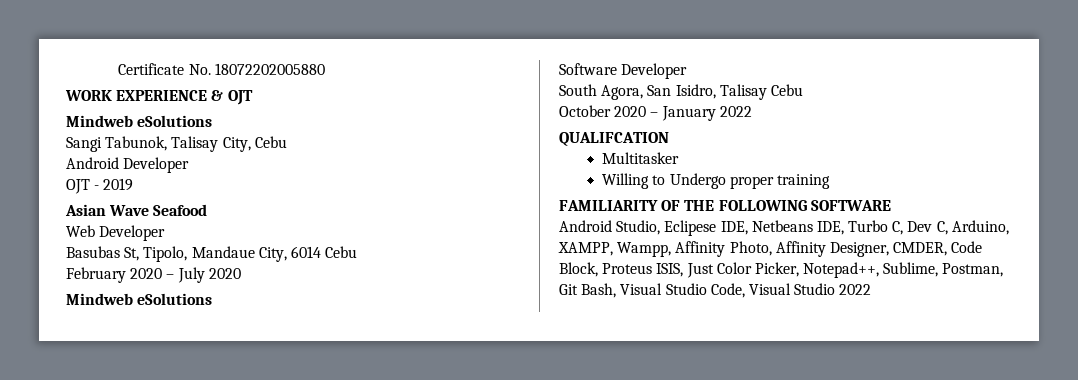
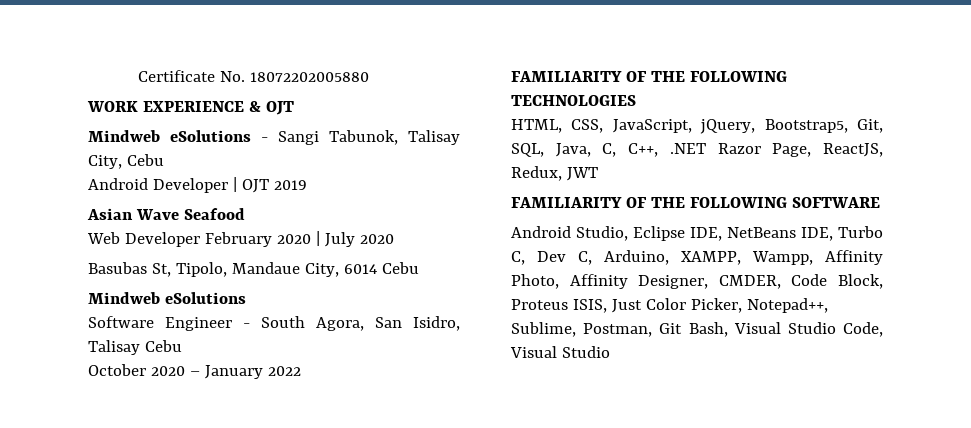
(213, 121) // -> [261,137,268,142] -
[66,179,100,194] // OJT - -> [232,177,269,193] | OJT
(166, 233) none -> [204,231,394,247] February 2020 | July 2020
[66,267,241,283] // February 2020 – July 2020 -> (419, 268) none
[621,63,688,79] Developer // -> [165,317,250,331] Engineer -
[559,132,669,146] [602,152,680,164] [602,173,830,189] QUALIFCATION // Multitasker // Willing to Undergo proper training -> [511,71,787,82] [511,95,636,106] [511,119,883,134] [511,143,883,157] [511,166,598,181] FAMILIARITY OF THE FOLLOWING TECHNOLOGIES // HTML, CSS, JavaScript, jQuery, Bootstrap5, Git, SQL, Java, C, C++, .NET Razor Page, ReactJS, Redux, JWT
[664,220,813,236] Eclipese IDE, Netbeans -> [633,226,796,241] Eclipse IDE, NetBeans
[839,284,872,295] 2022 -> (610, 352) none

